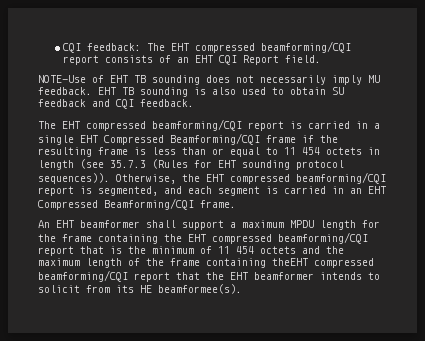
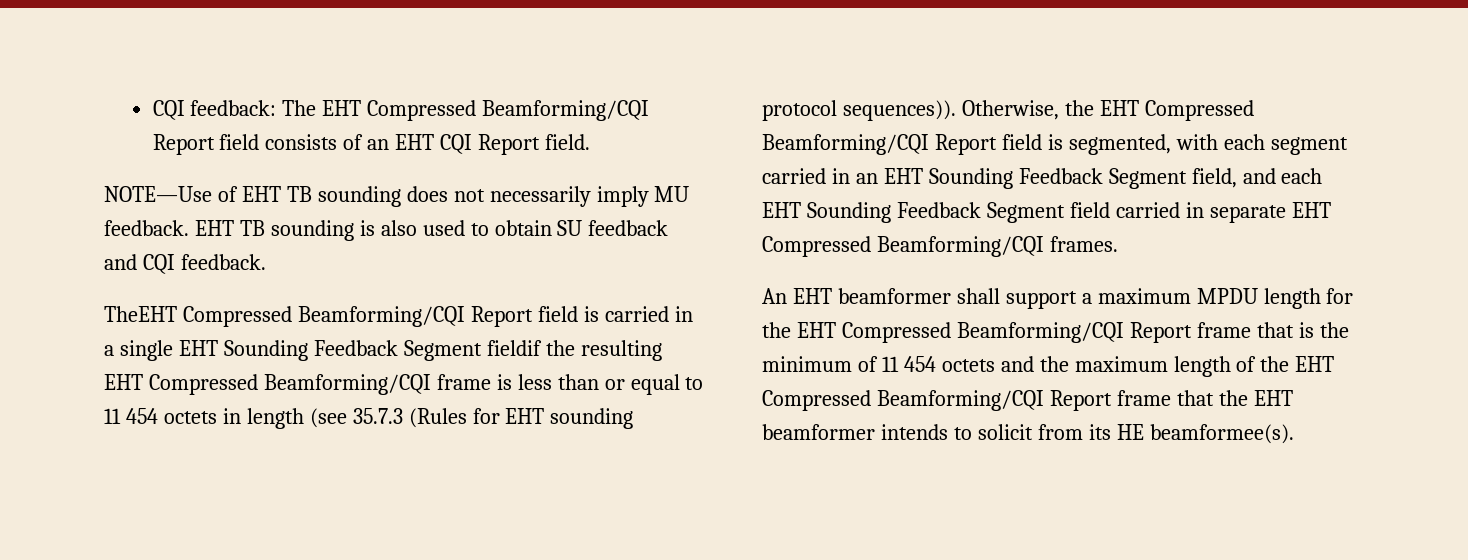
[194,41,351,53] [62,55,99,65] compressed beamforming/CQI report -> [367,100,650,121] [152,134,260,155] Compressed Beamforming/CQI Report field
[38,119,284,131] The EHT compressed beamforming/CQI report -> [104,306,578,327] TheEHT Compressed Beamforming/CQI Report field
[104,133,338,145] [38,147,92,157] Compressed Beamforming/CQI frame if the resulting -> [223,340,662,361] [104,374,431,395] Sounding Feedback Segment fieldif the resulting EHT Compressed Beamforming/CQI
[230,172,386,184] [38,186,74,196] compressed beamforming/CQI report -> [1144,100,1254,121] [762,134,1042,155] Compressed Beamforming/CQI Report field
[164,186,182,194] and -> [1175,134,1218,150] with
[266,186,278,194] is -> (1348, 146) none
[38,198,236,210] Compressed Beamforming/CQI frame. -> [928,168,1323,189] [762,202,1331,223] [762,236,1118,257] Sounding Feedback Segment field, and each EHT Sounding Feedback Segment field carried in separate EHT Compressed Beamforming/CQI frames.
[62,232,368,244] [38,246,74,256] frame containing the EHT compressed beamforming/CQI report -> [796,322,1251,343] EHT Compressed Beamforming/CQI Report frame
[170,258,374,268] [38,270,170,282] frame containing theEHT compressed beamforming/CQI report -> [1295,356,1335,372] [762,390,1171,411] EHT Compressed Beamforming/CQI Report frame

